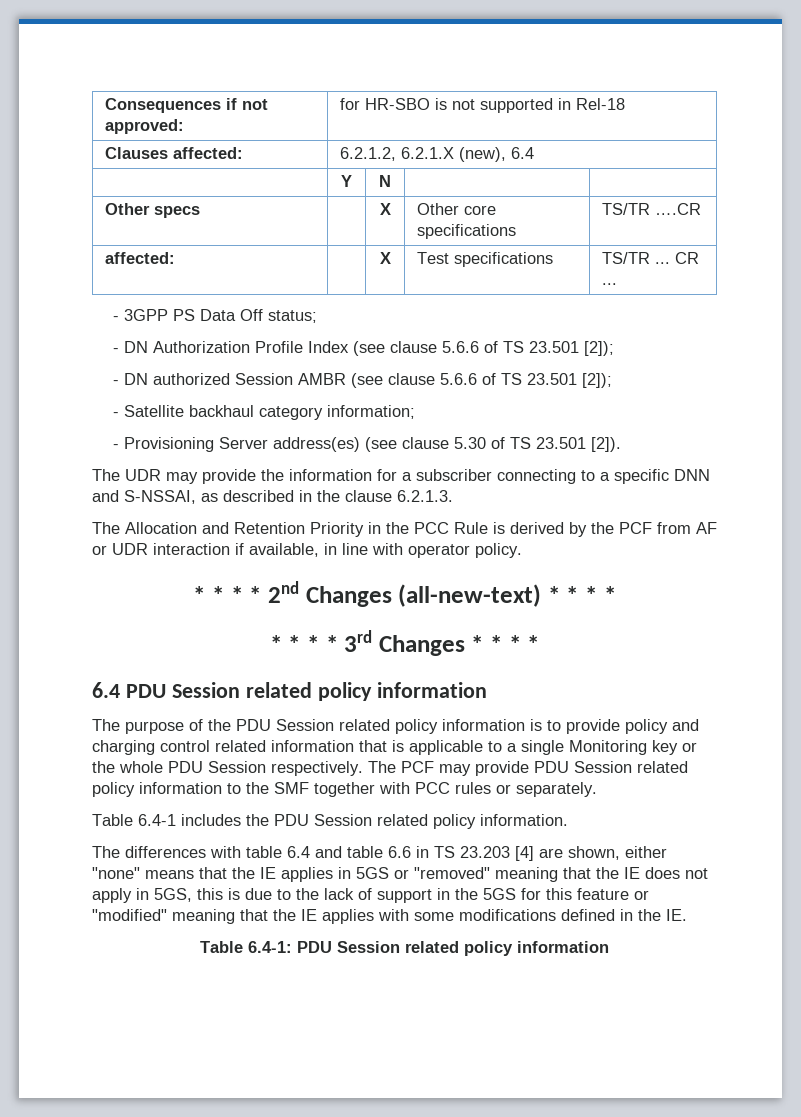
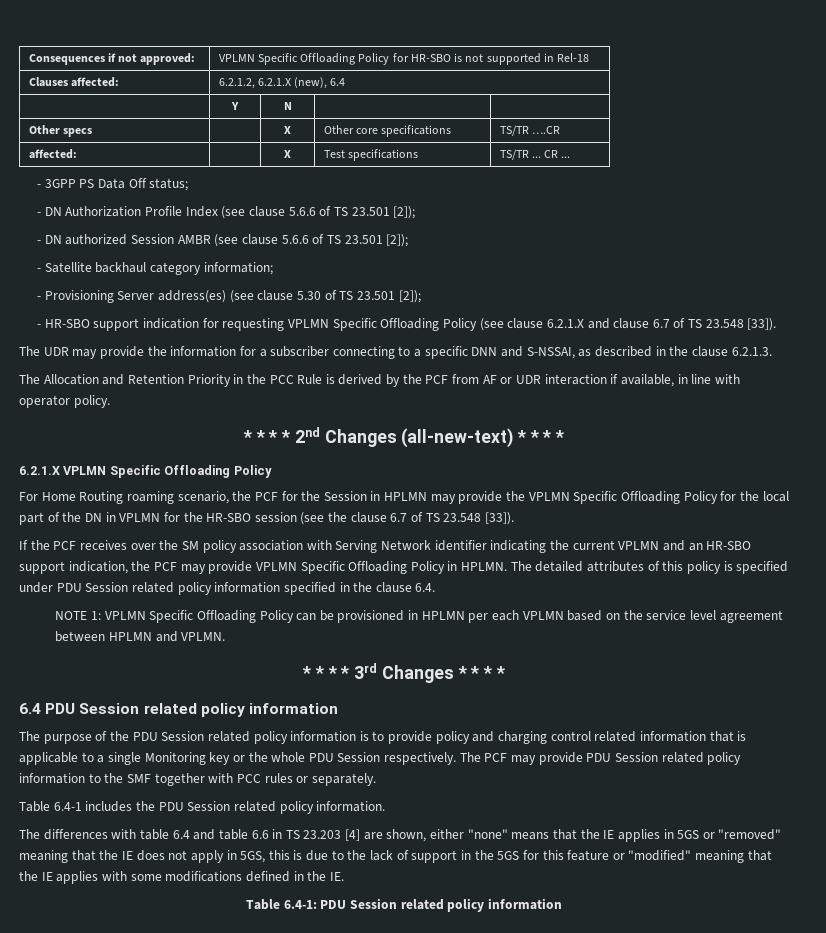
(184, 126) none -> [218,53,390,65] VPLMN Specific Offloading Policy
[590,437,621,452] [2]). -> [398,290,421,303] [37,318,777,331] [2]); // - HR-SBO support indication for requesting VPLMN Specific Offloading Policy (see clause 6.2.1.X and clause 6.7 of TS 23.548 [33]).
(616, 594) none -> [19,465,272,478] [19,491,789,504] [19,512,514,525] [19,540,752,553] [19,561,789,574] [19,582,436,595] [55,610,783,623] [55,631,226,642] // 6.2.1.X VPLMN Specific Offloading Policy // For Home Routing roaming scenario, the PCF for the Session in HPLMN may provide the VPLMN Specific Offloading Policy for the local part of the DN in VPLMN for the HR-SBO session (see the clause 6.7 of TS 23.548 [33]). // If the PCF receives over the SM policy association with Serving Network identifier indicating the current VPLMN and an HR-SBO support indication, the PCF may provide VPLMN Specific Offloading Policy in HPLMN. The detailed attributes of this policy is specified under PDU Session related policy information specified in the clause 6.4. // NOTE 1: VPLMN Specific Offloading Policy can be provisioned in HPLMN per each VPLMN based on the service level agreement between HPLMN and VPLMN.

